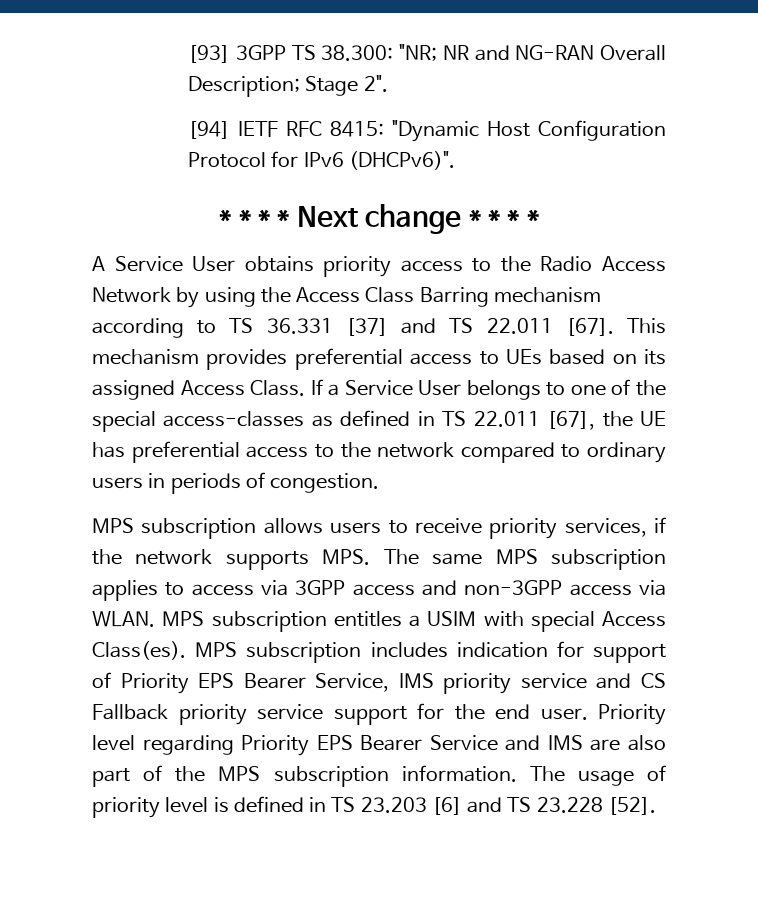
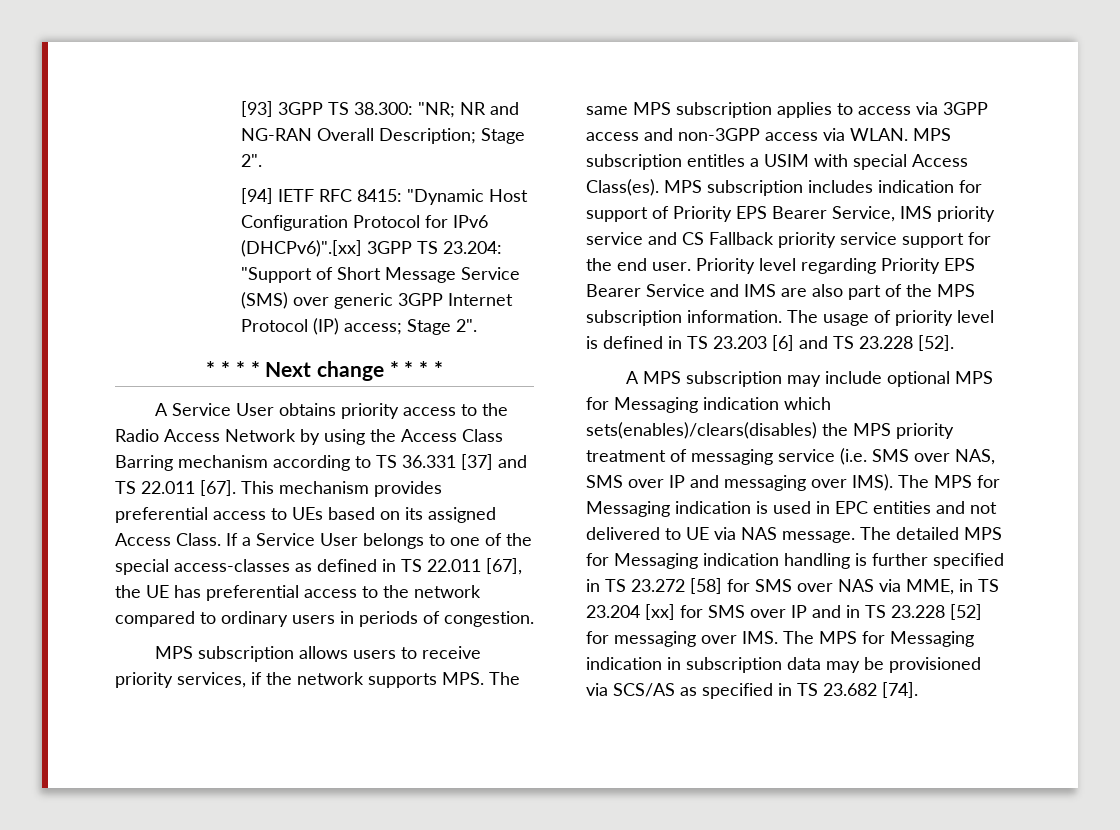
[348,151,455,170] (DHCPv6)". -> [240,240,502,257] [240,267,520,283] [240,292,513,309] [240,318,477,335] (DHCPv6)".[xx] 3GPP TS 23.204: "Support of Short Message Service (SMS) over generic 3GPP Internet Protocol (IP) access; Stage 2".
(656, 806) none -> [625,371,993,387] [586,397,831,413] [586,422,954,439] [586,448,995,465] [586,474,1000,491] [586,501,997,517] [586,527,1002,543] [586,553,1004,569] [586,578,999,595] [586,604,982,620] [586,631,974,647] [586,657,981,673] [586,682,918,699] // A MPS subscription may include optional MPS for Messaging indication which sets(enables)/clears(disables) the MPS priority treatment of messaging service (i.e. SMS over NAS, SMS over IP and messaging over IMS). The MPS for Messaging indication is used in EPC entities and not delivered to UE via NAS message. The detailed MPS for Messaging indication handling is further specified in TS 23.272 [58] for SMS over NAS via MME, in TS 23.204 [xx] for SMS over IP and in TS 23.228 [52] for messaging over IMS. The MPS for Messaging indication in subscription data may be provisioned via SCS/AS as specified in TS 23.682 [74].

